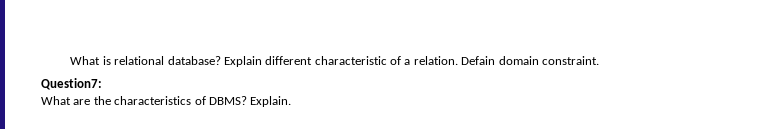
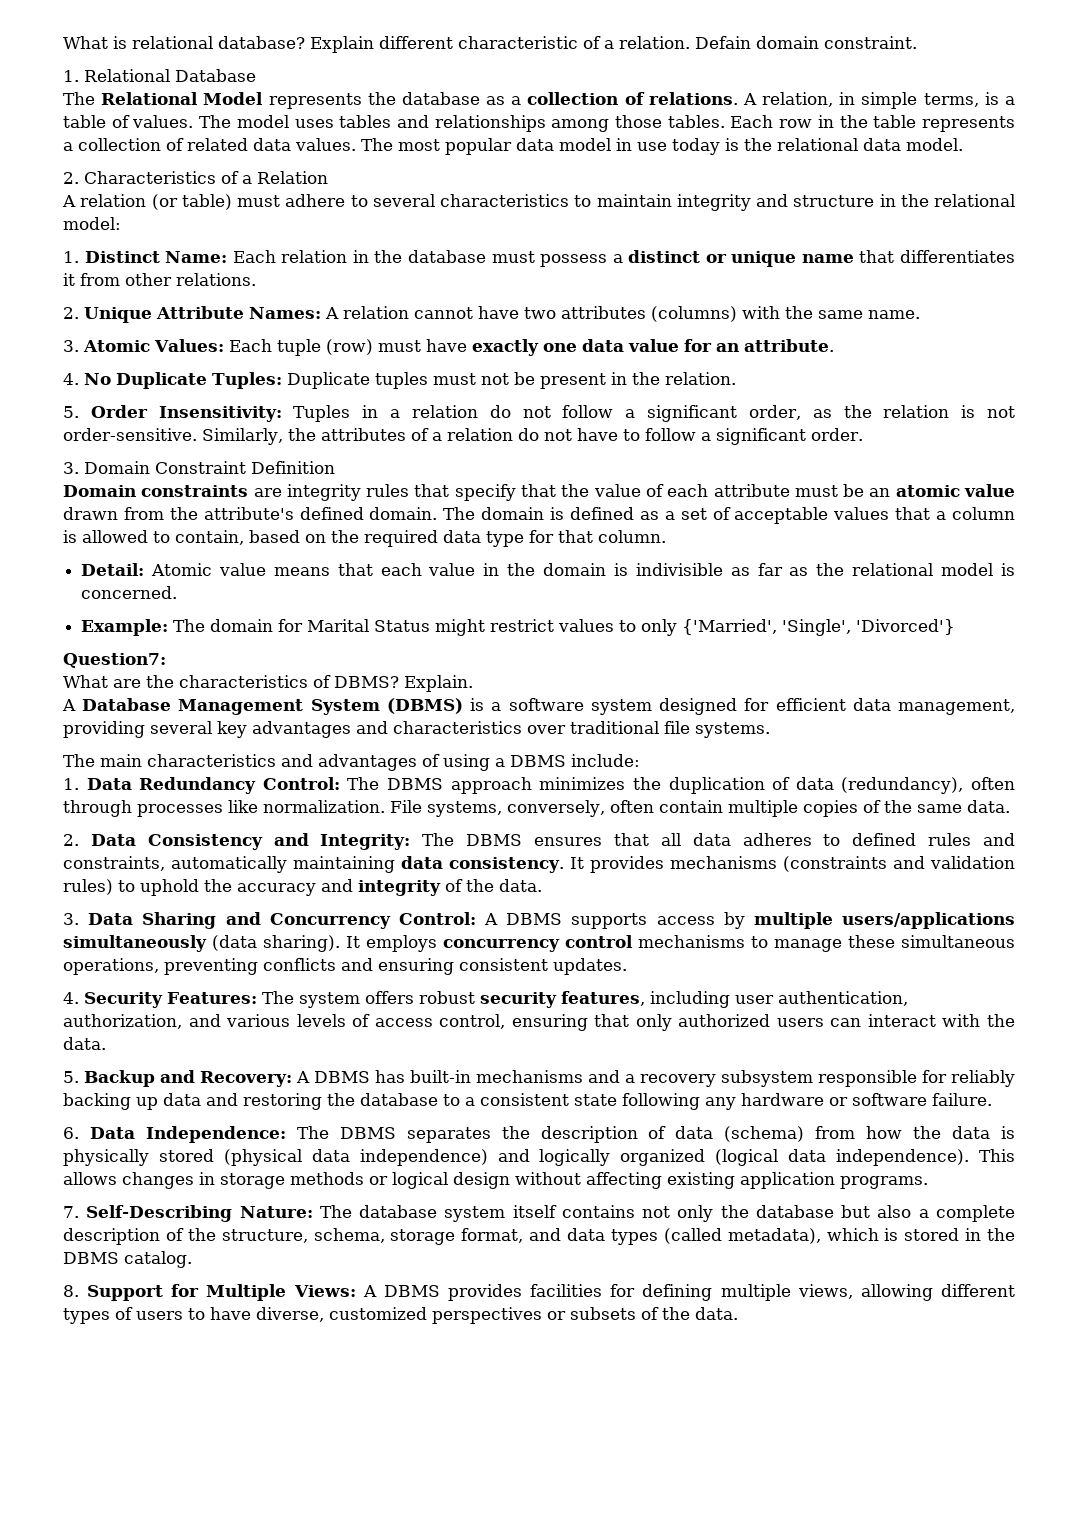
(599, 60) none -> [63,69,256,82] [63,92,1015,109] [63,115,1016,132] [63,138,963,155] [63,171,328,184] [62,194,1015,211] [63,217,121,230] [63,250,1015,267] [63,273,256,286] [63,306,920,323] [63,339,834,356] [63,372,736,389] [63,405,1015,422] [63,428,863,445] [63,461,335,474] [63,484,1015,501] [63,507,1016,524] [63,530,666,547] [81,563,1016,576] [81,586,178,599] [81,619,956,636] // 1. Relational Database // The Relational Model represents the database as a collection of relations. A relation, in simple terms, is a table of values. The model uses tables and relationships among those tables. Each row in the table represents a collection of related data values. The most popular data model in use today is the relational data model. // 2. Characteristics of a Relation // A relation (or table) must adhere to several characteristics to maintain integrity and structure in the relational model: // 1. Distinct Name: Each relation in the database must possess a distinct or unique name that differentiates it from other relations. // 2. Unique Attribute Names: A relation cannot have two attributes (columns) with the same name. // 3. Atomic Values: Each tuple (row) must have exactly one data value for an attribute. // 4. No Duplicate Tuples: Duplicate tuples must not be present in the relation. // 5. Order Insensitivity: Tuples in a relation do not follow a significant order, as the relation is not order-sensitive. Similarly, the attributes of a relation do not have to follow a significant order. // 3. Domain Constraint Definition // Domain constraints are integrity rules that specify that the value of each attribute must be an atomic value drawn from the attribute's defined domain. The domain is defined as a set of acceptable values that a column is allowed to contain, based on the required data type for that column. // Detail: Atomic value means that each value in the domain is indivisible as far as the relational model is concerned. // Example: The domain for Marital Status might restrict values to only {'Married', 'Single', 'Divorced'}
(292, 101) none -> [62,698,1016,715] [63,721,770,738] [63,754,640,771] [63,777,1016,794] [63,800,1010,817] [63,833,1016,850] [63,856,1015,873] [63,879,542,896] [63,912,1015,929] [63,935,1015,952] [63,958,627,975] [63,991,908,1008] [63,1014,1015,1031] [63,1037,106,1050] [63,1070,1015,1087] [63,1093,992,1110] [63,1126,1015,1143] [63,1149,1015,1166] [63,1172,928,1189] [63,1205,1015,1222] [63,1228,1015,1245] [63,1251,192,1268] [63,1284,1015,1301] [63,1307,738,1324] // A Database Management System (DBMS) is a software system designed for efficient data management, providing several key advantages and characteristics over traditional file systems. // The main characteristics and advantages of using a DBMS include: // 1. Data Redundancy Control: The DBMS approach minimizes the duplication of data (redundancy), often through processes like normalization. File systems, conversely, often contain multiple copies of the same data. // 2. Data Consistency and Integrity: The DBMS ensures that all data adheres to defined rules and constraints, automatically maintaining data consistency. It provides mechanisms (constraints and validation rules) to uphold the accuracy and integrity of the data. // 3. Data Sharing and Concurrency Control: A DBMS supports access by multiple users/applications simultaneously (data sharing). It employs concurrency control mechanisms to manage these simultaneous operations, preventing conflicts and ensuring consistent updates. // 4. Security Features: The system offers robust security features, including user authentication, authorization, and various levels of access control, ensuring that only authorized users can interact with the data. // 5. Backup and Recovery: A DBMS has built-in mechanisms and a recovery subsystem responsible for reliably backing up data and restoring the database to a consistent state following any hardware or software failure. // 6. Data Independence: The DBMS separates the description of data (schema) from how the data is physically stored (physical data independence) and logically organized (logical data independence). This allows changes in storage methods or logical design without affecting existing application programs. // 7. Self-Describing Nature: The database system itself contains not only the database but also a complete description of the structure, schema, storage format, and data types (called metadata), which is stored in the DBMS catalog. // 8. Support for Multiple Views: A DBMS provides facilities for defining multiple views, allowing different types of users to have diverse, customized perspectives or subsets of the data.

